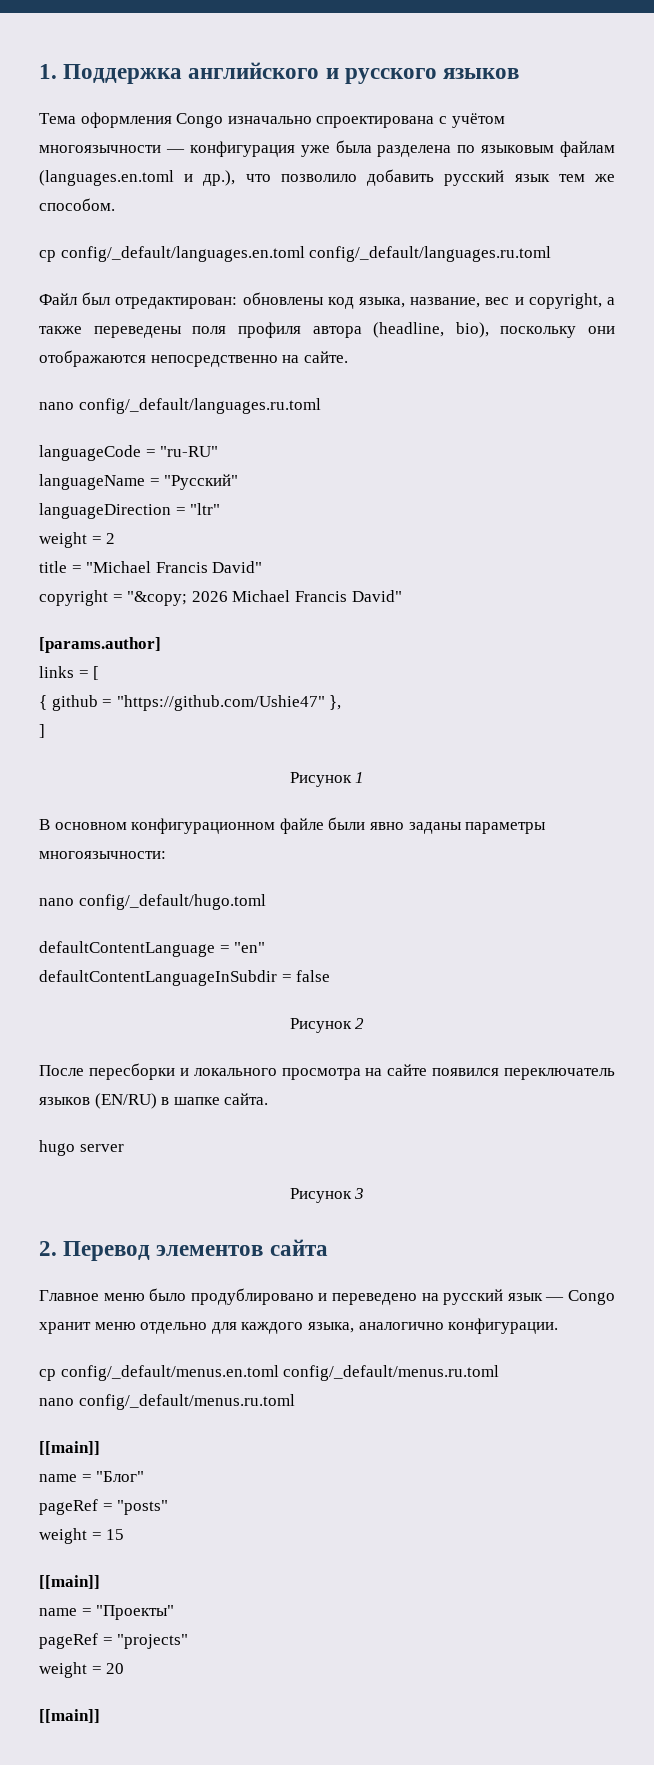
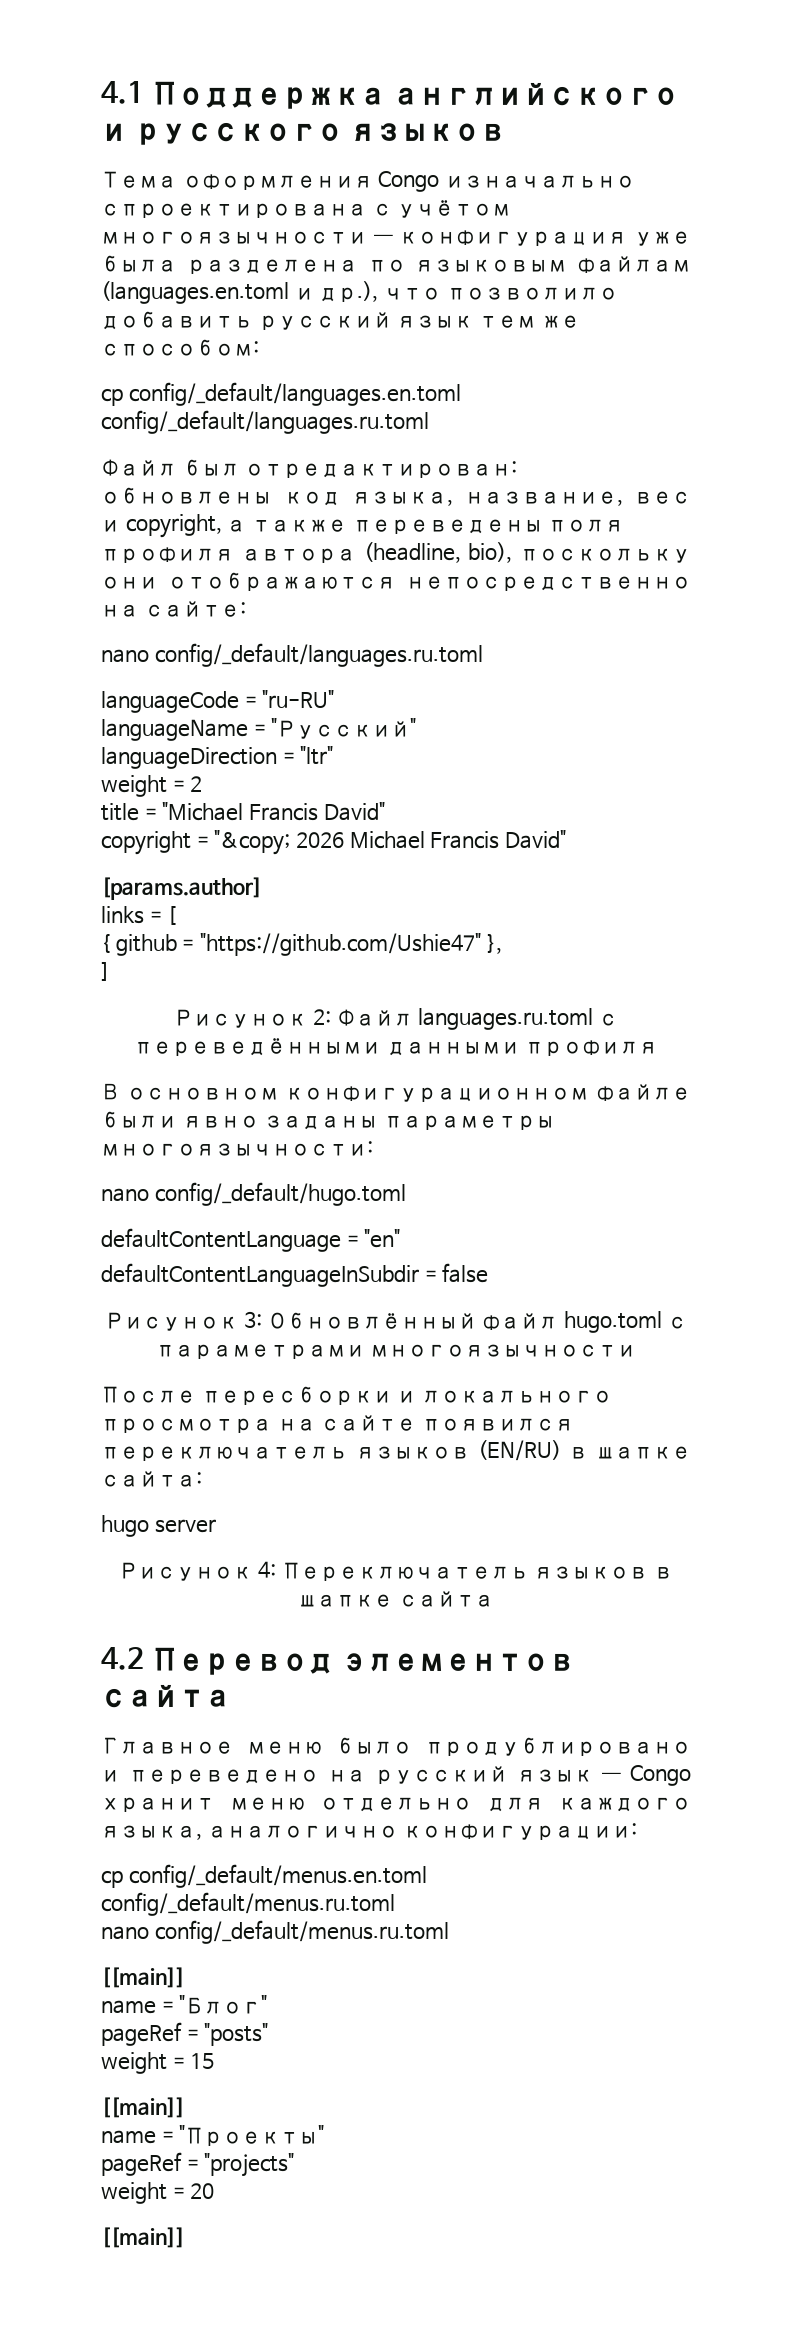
[39,64,57,79] 1. -> [101,81,144,104] 4.1
[39,198,115,211] способом. -> [101,339,259,356] способом:
[303,351,348,363] сайте. -> [144,601,246,617] сайте:
[355,772,365,783] 1 -> [312,1008,618,1030] [133,1038,659,1056] 2: Файл languages.ru.toml с переведёнными данными профиля
[355,1018,365,1029] 2 -> [243,1311,687,1333] [155,1344,637,1359] 3: Обновлённый файл hugo.toml с параметрами многоязычности
[224,1093,269,1105] сайта. -> [101,1471,202,1487] сайта:
[354,1188,365,1199] [39,1241,57,1256] 3 // 2. -> [257,1561,673,1581] [298,1591,494,1607] [101,1647,144,1670] 4: Переключатель языков в шапке сайта // 4.2
[448,1318,559,1334] конфигурации. -> [403,1823,638,1840] конфигурации:

